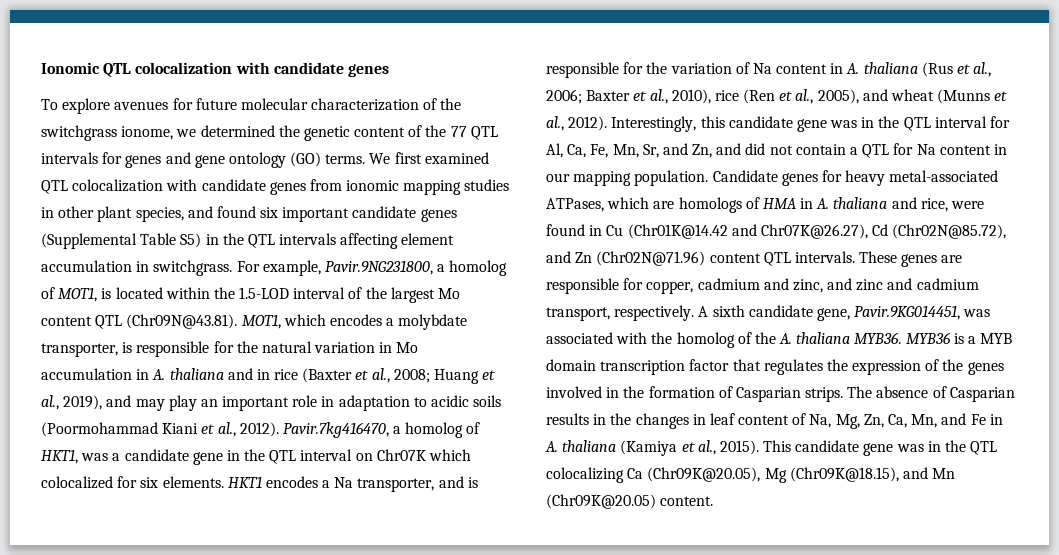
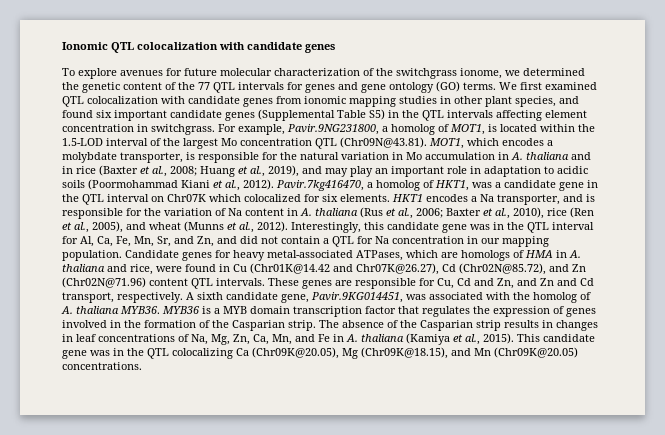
[41,260,132,272] accumulation -> [62,124,134,132] concentration
[41,316,92,326] content -> [240,138,312,146] concentration
[939,145,991,155] content -> [392,236,464,244] concentration
[646,278,979,294] copper, cadmium and zinc, and zinc and cadmium -> [437,278,594,289] Cu, Cd and Zn, and Zn and Cd
[754,332,776,344] the -> (591, 296) none
[942,359,964,371] the -> (564, 310) none
[735,386,1015,402] Casparian strips. The absence of Casparian -> [212,320,501,331] the Casparian strip. The absence of the Casparian strip
[610,413,632,425] the -> (553, 324) none
[738,415,790,425] content -> [98,334,175,342] concentrations
[660,496,714,506] content. -> [62,362,142,370] concentrations.

